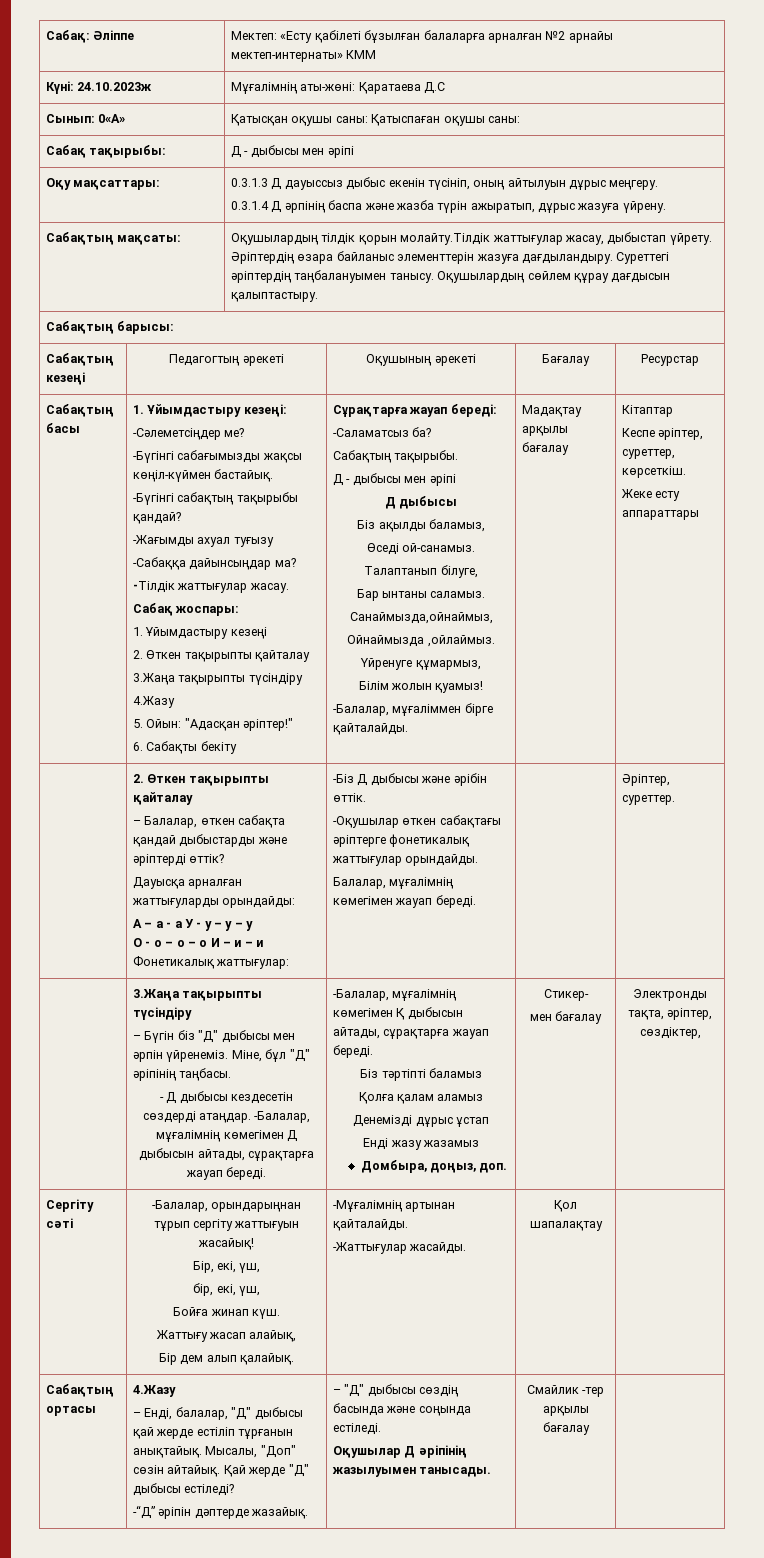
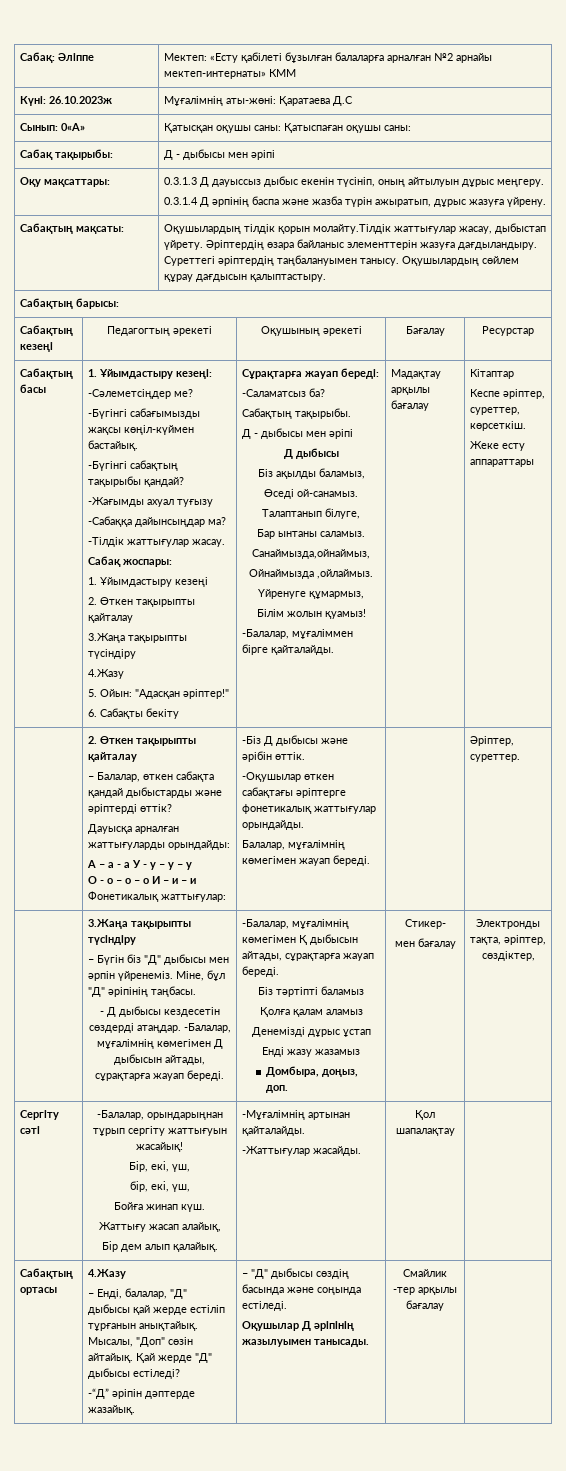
[77,82,153,91] 24.10.2023ж -> [48,96,112,104] 26.10.2023ж

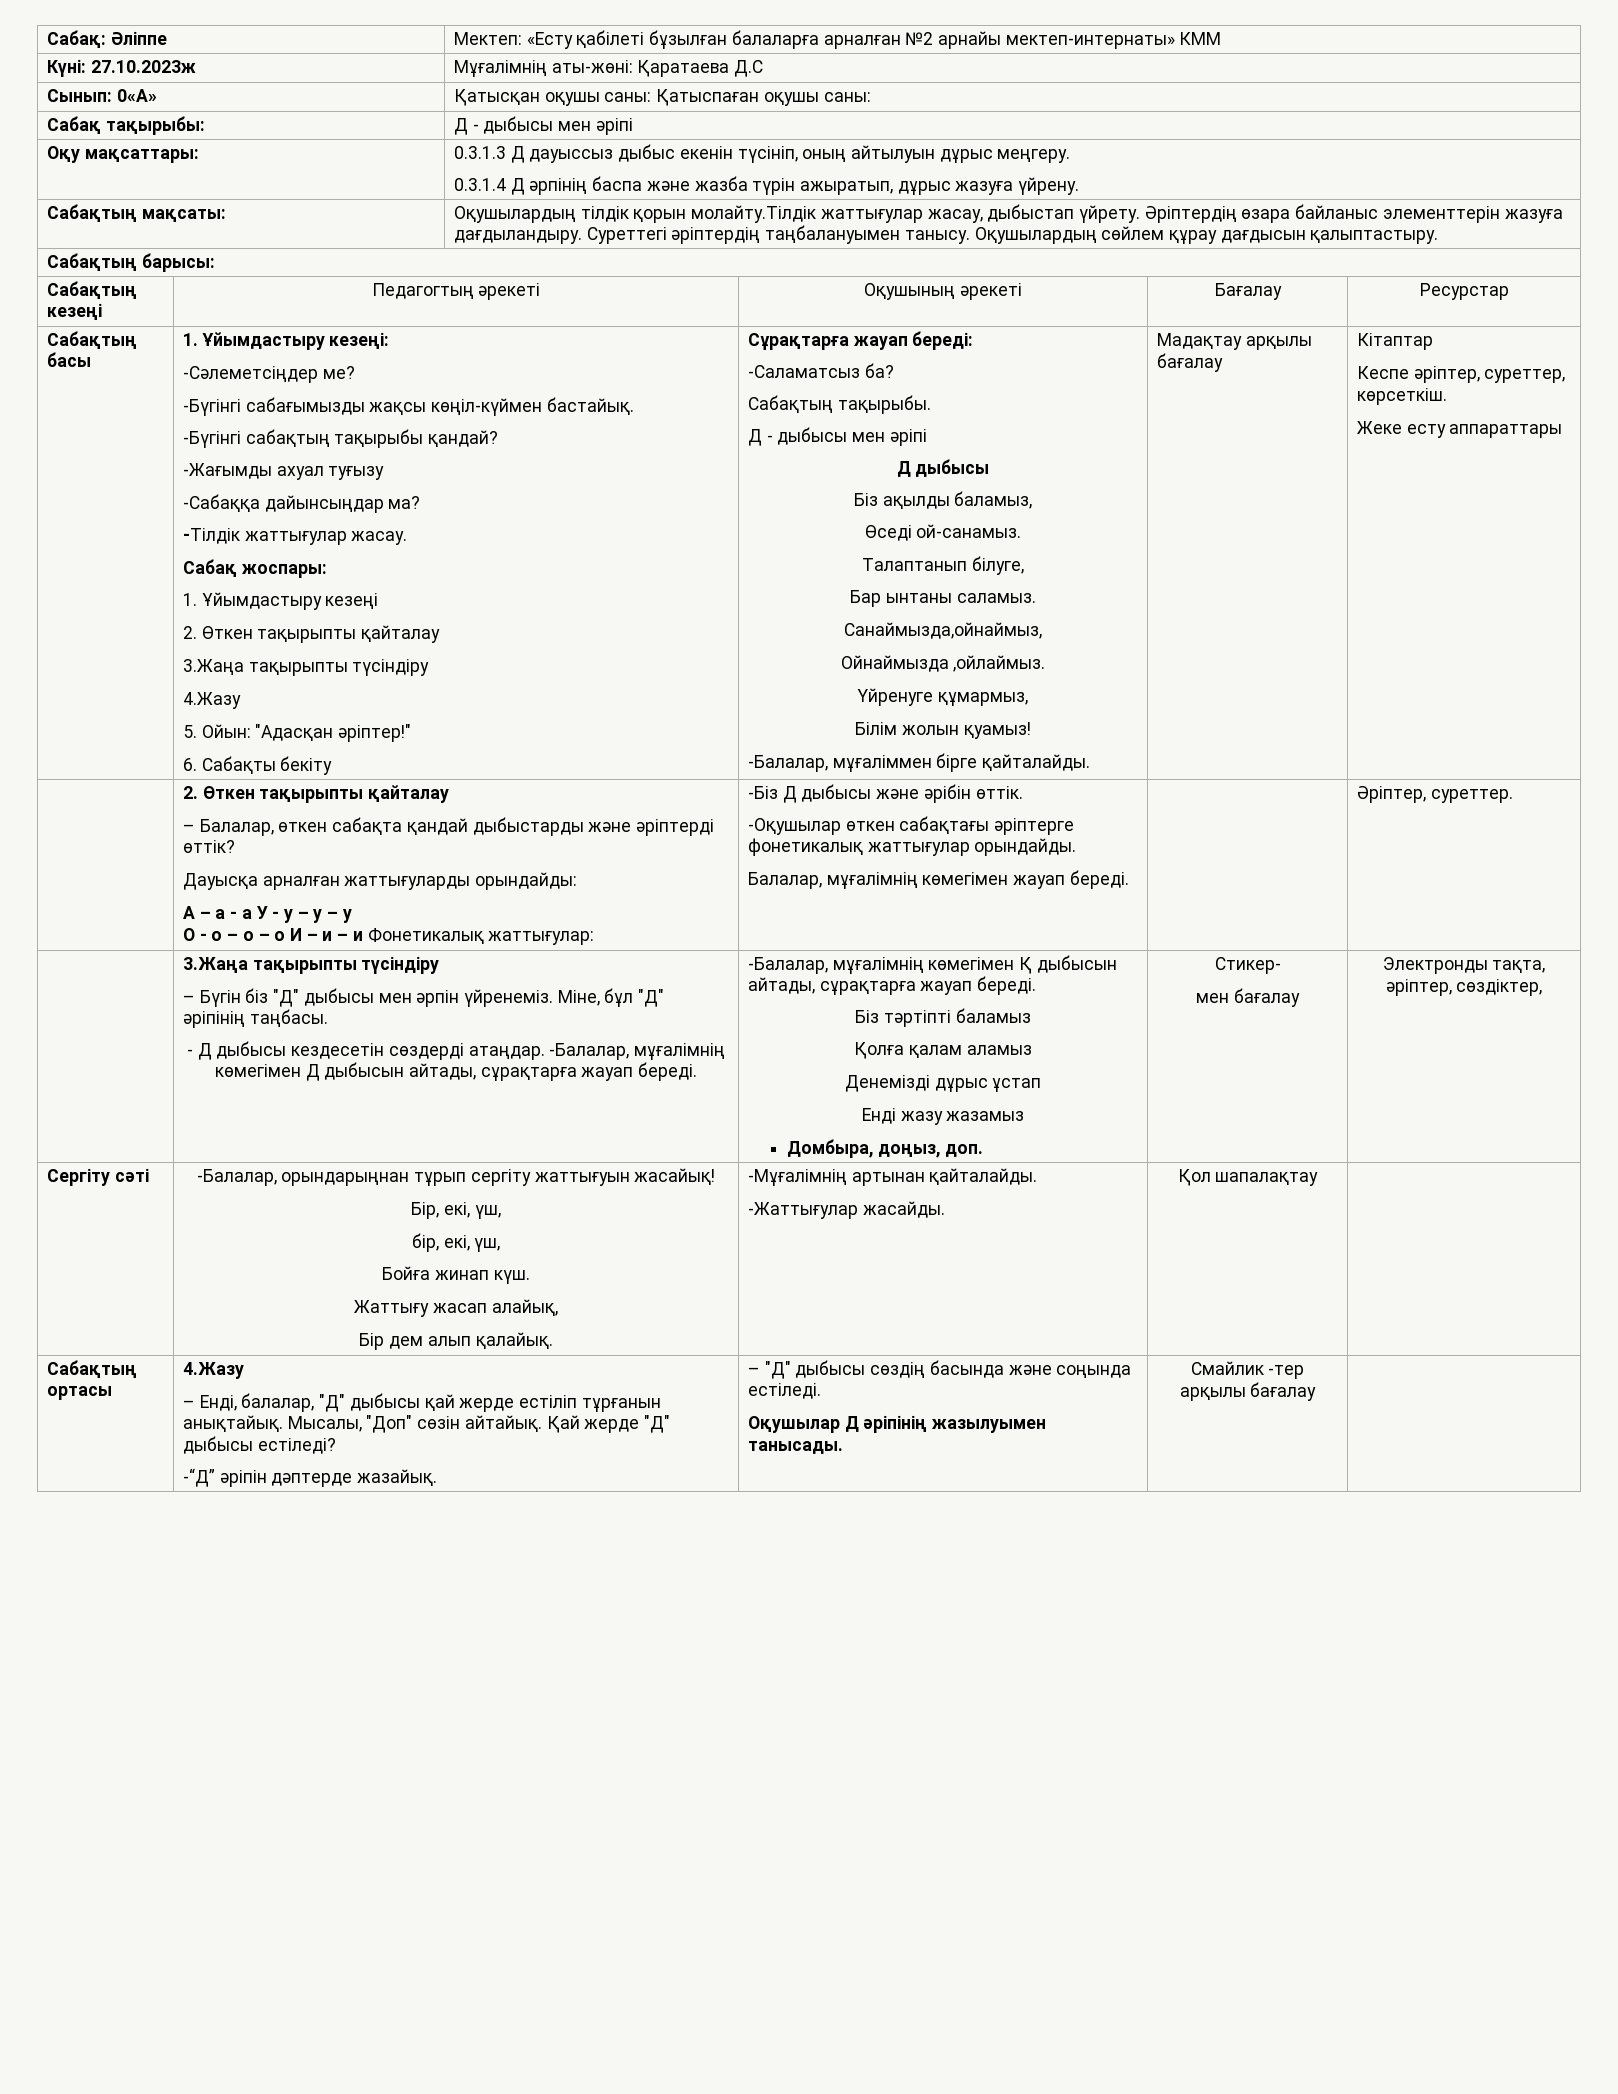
[48,96,112,104] 26.10.2023ж -> [90,60,196,73] 27.10.2023ж

